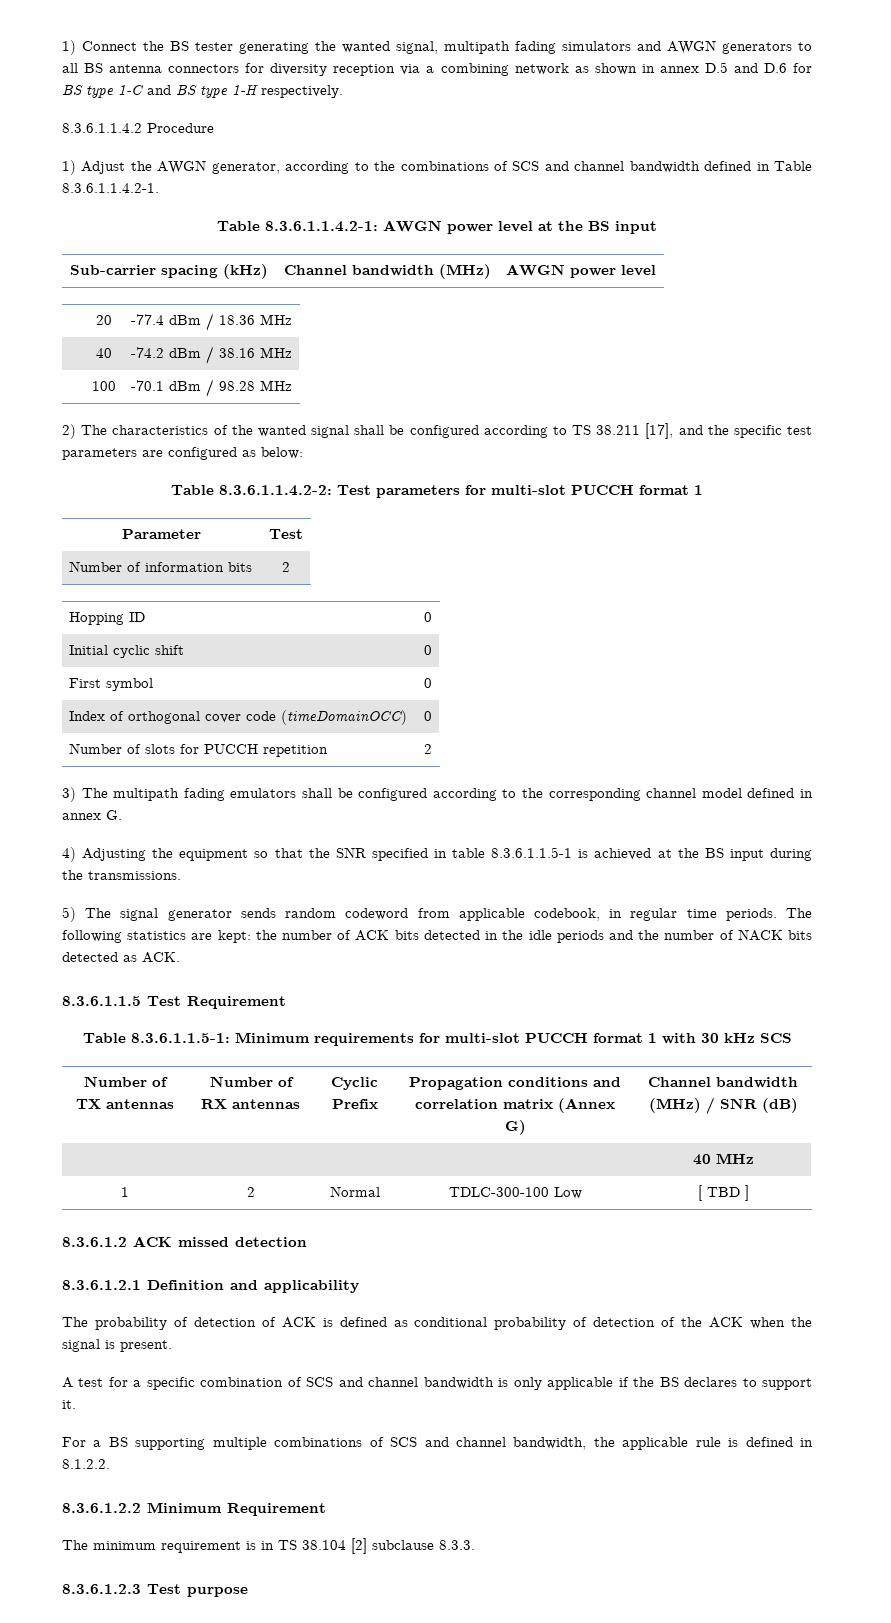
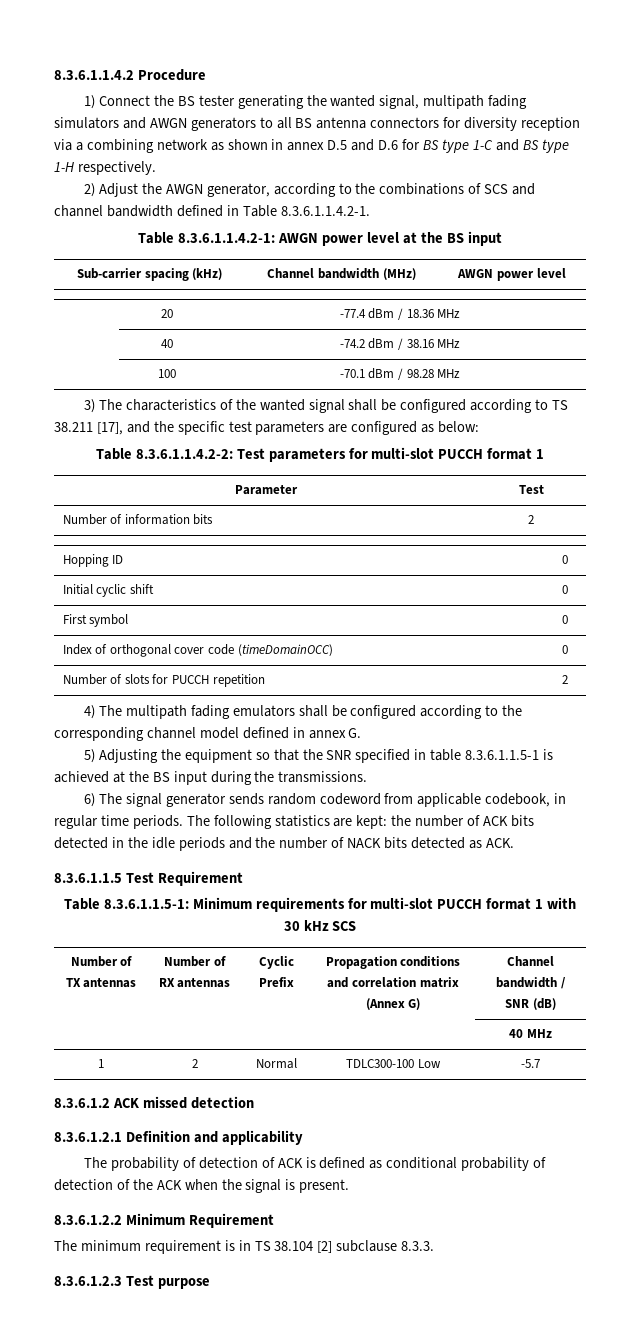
(62, 47) none -> [54,69,206,81] 8.3.6.1.1.4.2 Procedure //
[62,123,214,133] [62,160,76,175] 8.3.6.1.1.4.2 Procedure // 1) -> [84,183,96,197] 2)
[62,424,76,439] 2) -> [84,399,96,413] 3)
[62,787,76,802] 3) -> [84,705,96,719] 4)
[62,847,76,862] 4) -> [84,749,96,763] 5)
[62,907,76,922] 5) -> [84,793,96,807] 6)
[648,1098,701,1113] (MHz) -> (558, 982) none
[448,1187,549,1197] TDLC-300-100 -> [346,1059,415,1068] TDLC300-100
[697,1185,749,1201] [ TBD ] -> [521,1059,540,1068] -5.7
[62,1377,813,1390] [62,1400,76,1409] [62,1437,813,1450] [62,1459,110,1469] // A test for a specific combination of SCS and channel bandwidth is only applicable if the BS declares to support it. // For a BS supporting multiple combinations of SCS and channel bandwidth, the applicable rule is defined in 8.1.2.2. -> (350, 1186) none

